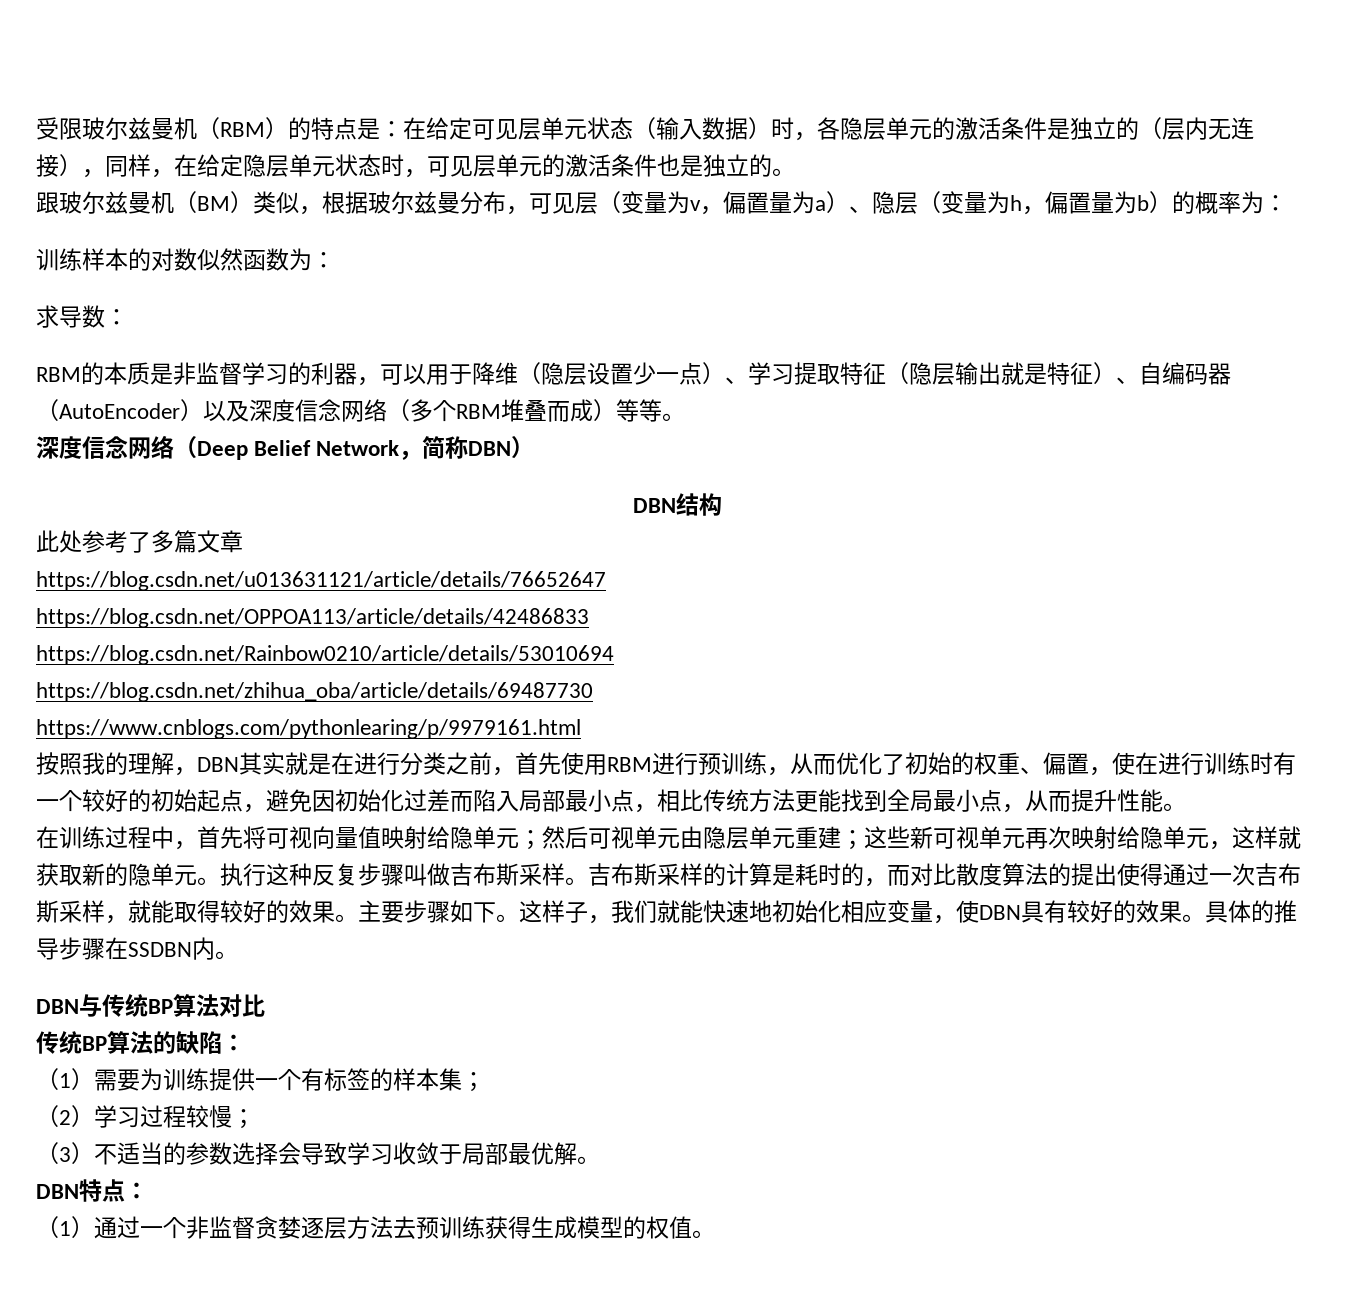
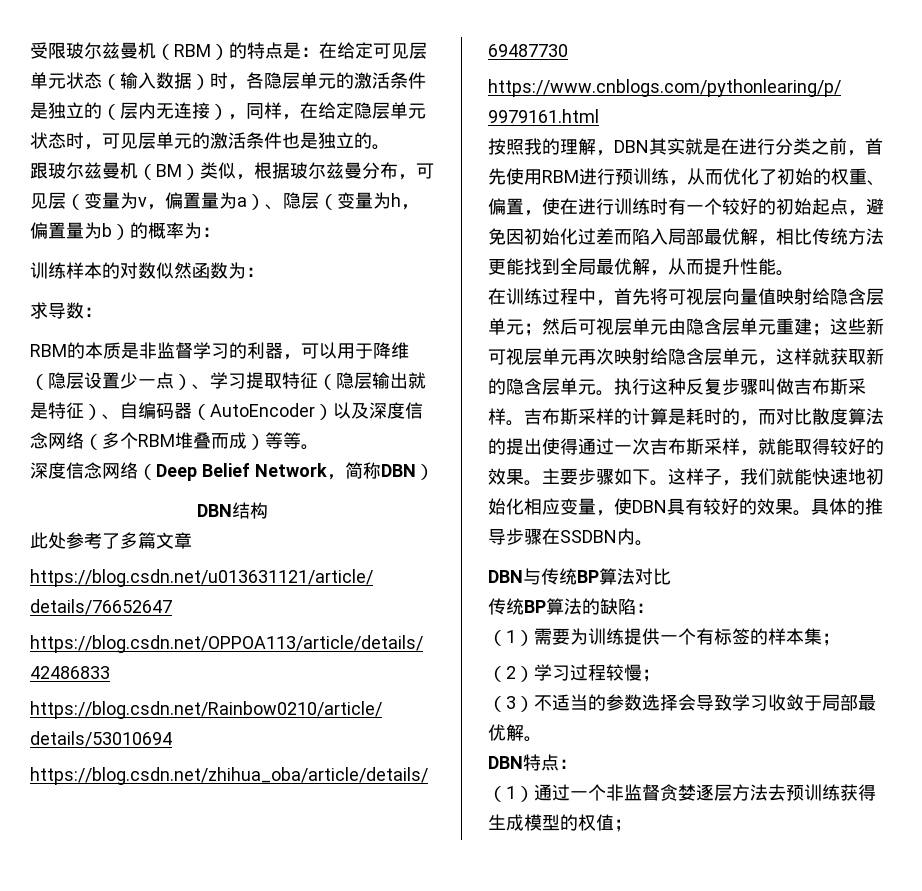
[588,789,634,812] 小点 -> [722,228,758,245] 优解
[956,789,1002,812] 小点 -> [614,258,650,275] 优解
(312, 837) none -> [704,288,722,305] 层
(473, 837) none -> [848,288,884,305] 含层
(634, 837) none -> [614,318,632,335] 层
(726, 837) none -> [704,318,722,335] 含
(979, 837) none -> [524,348,542,365] 层
(1163, 837) none -> [686,348,722,365] 含层
(151, 874) none -> [524,378,560,395] 含层
[692,1230,715,1238] 。 -> [614,819,632,832] ；

